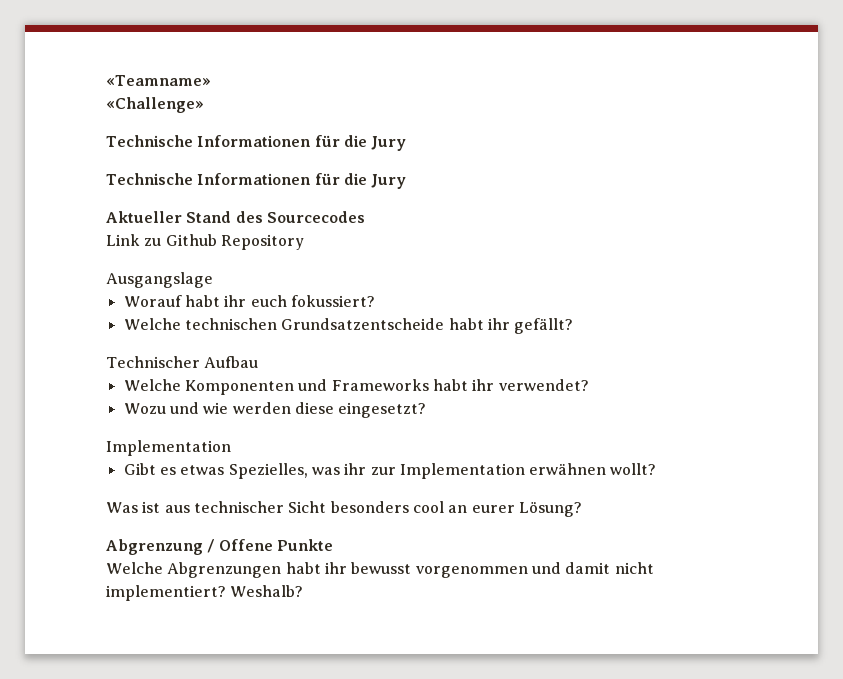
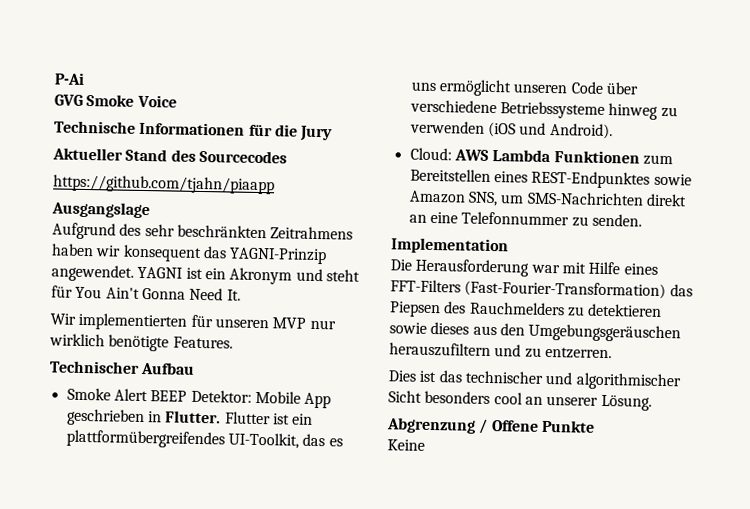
[106,75,211,86] [106,97,204,113] [106,135,407,151] «Teamname» // «Challenge» // Technische Informationen für die Jury -> [54,72,85,85] [54,93,177,108] P-Ai // GVG Smoke Voice
[106,234,304,250] [106,272,213,288] [123,295,375,307] [123,318,574,334] [106,356,259,368] [123,379,589,395] [123,402,427,418] [106,440,231,456] [123,463,657,479] [106,501,284,513] Link zu Github Repository // Ausgangslage // Worauf habt ihr euch fokussiert? // Welche technischen Grundsatzentscheide habt ihr gefällt? // Technischer Aufbau // Welche Komponenten und Frameworks habt ihr verwendet? // Wozu und wie werden diese eingesetzt? // Implementation // Gibt es etwas Spezielles, was ihr zur Implementation erwähnen wollt? // Was ist aus technischer -> [53,174,275,195] [51,201,150,219] [52,222,354,240] [51,243,328,265] [51,264,360,285] [51,285,241,301] [50,312,336,331] [49,333,233,352] [49,360,196,375] [66,387,332,409] [66,408,314,427] [65,429,343,449] [410,79,639,97] [409,99,678,120] [409,120,613,140] [409,147,673,166] [409,168,692,189] [408,190,687,207] [408,211,642,227] [391,237,509,255] [390,258,658,277] [390,279,693,300] [389,301,663,318] [389,321,682,343] [389,342,612,360] [388,370,681,391] https://github.com/tjahn/piaapp // Ausgangslage // Aufgrund des sehr beschränkten Zeitrahmens haben wir konsequent das YAGNI-Prinzip angewendet. YAGNI ist ein Akronym und steht für You Ain't Gonna Need It. // Wir implementierten für unseren MVP nur wirklich benötigte Features. // Technischer Aufbau // Smoke Alert BEEP Detektor: Mobile App geschrieben in Flutter. Flutter ist ein plattformübergreifendes UI-Toolkit, das es uns ermöglicht unseren Code über verschiedene Betriebssysteme hinweg zu verwenden (iOS und Android). // Cloud: AWS Lambda Funktionen zum Bereitstellen eines REST-Endpunktes sowie Amazon SNS, um SMS-Nachrichten direkt an eine Telefonnummer zu senden. // Implementation // Die Herausforderung war mit Hilfe eines FFT-Filters (Fast-Fourier-Transformation) das Piepsen des Rauchmelders zu detektieren sowie dieses aus den Umgebungsgeräuschen herauszufiltern und zu entzerren. // Dies ist das technischer und algorithmischer
[471,502,582,517] eurer Lösung? -> [546,394,652,411] unserer Lösung.
[106,562,654,578] [106,585,304,601] Welche Abgrenzungen habt ihr bewusst vorgenommen und damit nicht implementiert? Weshalb? -> [387,439,425,451] Keine

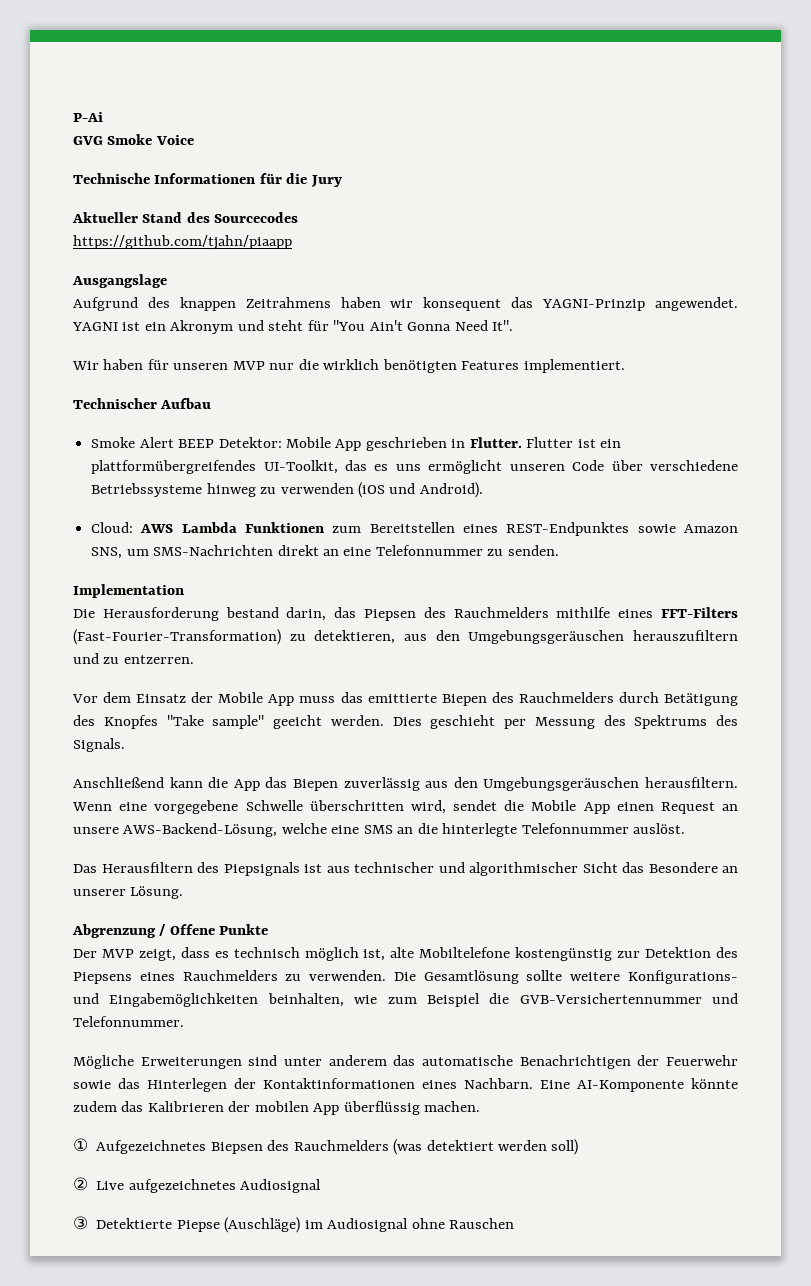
[144,224,267,239] sehr beschränkten -> [179,297,236,311] knappen
[75,286,103,299] You -> [333,320,366,331] "You
[226,289,241,301] It. -> [492,320,514,331] It".
[78,312,188,331] implementierten -> [103,359,144,370] haben
[49,333,233,352] wirklich benötigte Features. -> [298,359,625,373] die wirklich benötigten Features implementiert.
[530,261,658,275] [390,279,693,300] [389,301,663,318] [389,321,470,335] war mit Hilfe eines FFT-Filters (Fast-Fourier-Transformation) das Piepsen des Rauchmelders zu detektieren sowie dieses -> [225,607,738,621] [73,629,396,645] bestand darin, das Piepsen des Rauchmelders mithilfe eines FFT-Filters (Fast-Fourier-Transformation) zu detektieren,
[388,370,463,383] Dies ist das -> [72,692,739,706] [73,715,738,729] [73,738,125,752] [73,777,739,791] [72,800,738,814] [73,823,686,837] [73,862,350,876] Vor dem Einsatz der Mobile App muss das emittierte Biepen des Rauchmelders durch Betätigung des Knopfes "Take sample" geeicht werden. Dies geschieht per Messung des Spektrums des Signals. // Anschließend kann die App das Biepen zuverlässig aus den Umgebungsgeräuschen herausfiltern. Wenn eine vorgegebene Schwelle überschritten wird, sendet die Mobile App einen Request an unsere AWS-Backend-Lösung, welche eine SMS an die hinterlegte Telefonnummer auslöst. // Das Herausfiltern des Piepsignals ist aus
[424,390,523,405] besonders cool -> [622,862,718,873] das Besondere
[387,439,425,451] Keine -> [73,947,738,961] [73,970,738,984] [73,993,738,1007] [73,1016,184,1027] [73,1055,738,1069] [73,1078,738,1092] [73,1101,481,1115] [73,1138,579,1155] [73,1177,322,1193] [73,1216,514,1233] Der MVP zeigt, dass es technisch möglich ist, alte Mobiltelefone kostengünstig zur Detektion des Piepsens eines Rauchmelders zu verwenden. Die Gesamtlösung sollte weitere Konfigurations- und Eingabemöglichkeiten beinhalten, wie zum Beispiel die GVB-Versichertennummer und Telefonnummer. // Mögliche Erweiterungen sind unter anderem das automatische Benachrichtigen der Feuerwehr sowie das Hinterlegen der Kontaktinformationen eines Nachbarn. Eine AI-Komponente könnte zudem das Kalibrieren der mobilen App überflüssig machen. // ① Aufgezeichnetes Biepsen des Rauchmelders (was detektiert werden soll) // ② Live aufgezeichnetes Audiosignal // ③ Detektierte Piepse (Auschläge) im Audiosignal ohne Rauschen

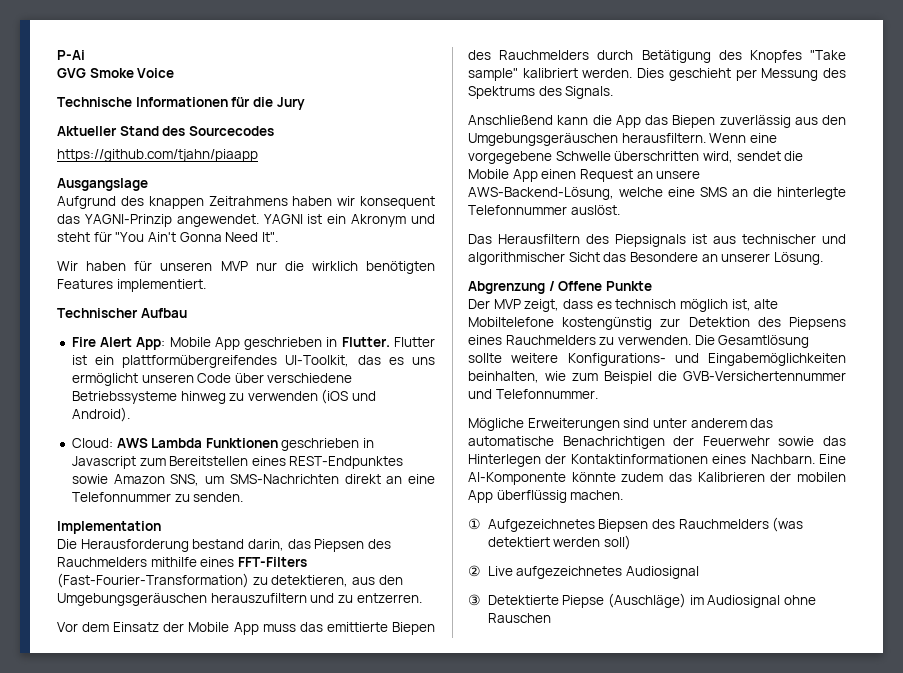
[91,437,282,448] Smoke Alert BEEP Detektor: -> [71,337,166,350] Fire Alert App:
(325, 527) none -> [281,438,375,451] [71,456,136,469] geschrieben in Javascript
[273,715,322,729] geeicht -> [522,68,578,78] kalibriert

